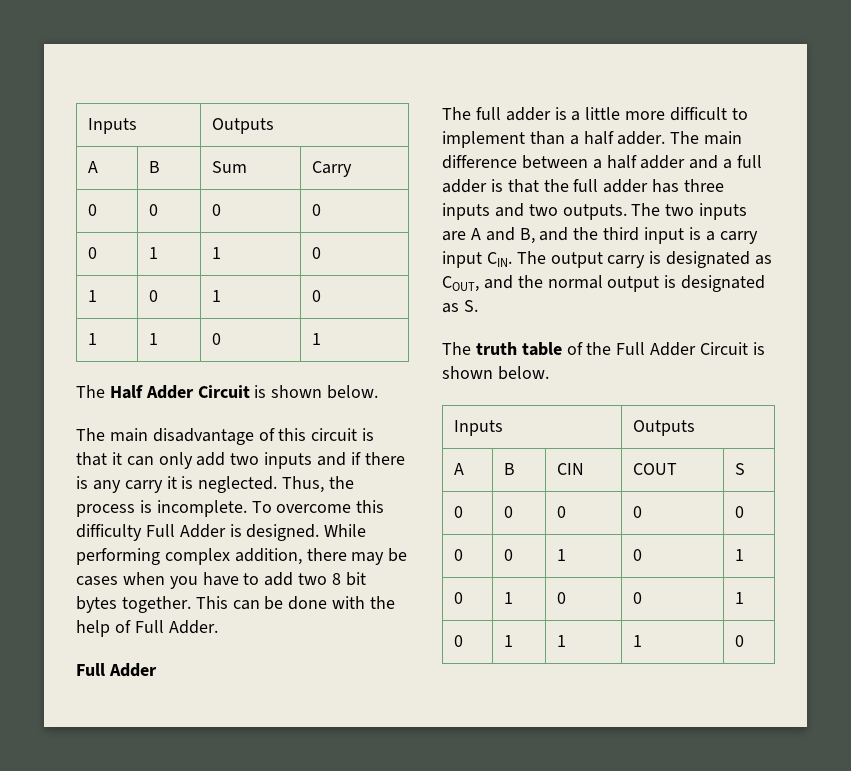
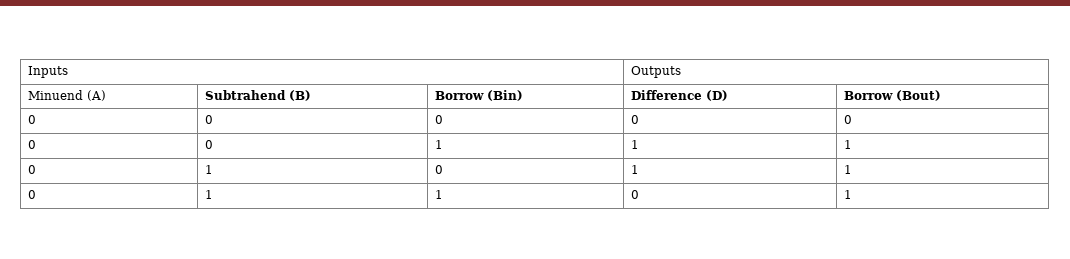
[87,118,137,134] [211,118,274,134] [87,161,98,173] [148,161,160,173] [211,161,247,173] [311,161,352,177] [87,204,97,216] [148,204,158,216] [211,204,221,216] [311,204,321,216] [87,247,97,259] [148,247,158,259] [211,247,221,259] [311,247,321,259] [87,290,97,302] [148,290,158,302] [211,290,221,302] [311,290,321,302] [87,333,97,345] [148,333,158,345] [211,333,221,345] [311,333,321,345] [76,385,379,399] [76,428,375,445] [76,452,405,469] [76,476,355,493] [76,500,385,517] [76,524,367,541] [76,548,408,565] [76,572,366,589] [76,596,396,613] [76,620,218,637] [76,663,157,677] [442,107,748,121] [442,131,743,148] [442,155,763,169] [442,179,725,193] [442,203,748,220] [442,227,758,244] [442,251,773,268] [442,275,766,292] [442,300,478,313] [442,342,765,356] [442,366,549,380] [453,420,503,436] [632,420,695,436] [453,463,464,475] [503,463,515,475] [556,463,584,475] [632,463,677,475] [734,463,745,475] Inputs | Outputs // A | B | Sum | Carry // 0 | 0 | 0 | 0 // 0 | 1 | 1 | 0 // 1 | 0 | 1 | 0 // 1 | 1 | 0 | 1 // The Half Adder Circuit is shown below. // The main disadvantage of this circuit is that it can only add two inputs and if there is any carry it is neglected. Thus, the process is incomplete. To overcome this difficulty Full Adder is designed. While performing complex addition, there may be cases when you have to add two 8 bit bytes together. This can be done with the help of Full Adder. // Full Adder // The full adder is a little more difficult to implement than a half adder. The main difference between a half adder and a full adder is that the full adder has three inputs and two outputs. The two inputs are A and B, and the third input is a carry input CIN. The output carry is designated as COUT, and the normal output is designated as S. // The truth table of the Full Adder Circuit is shown below. // Inputs | Outputs // A | B | CIN | COUT | S -> [27,66,68,78] [630,66,681,78] [27,90,106,101] [204,90,311,101] [434,90,523,101] [630,90,728,101] [843,90,941,101] Inputs | Outputs // Minuend (A) | Subtrahend (B) | Borrow (Bin) | Difference (D) | Borrow (Bout)
[632,549,642,561] 0 -> [630,140,639,149] 1
[632,592,642,604] 0 -> [630,165,639,174] 1
[632,635,642,647] [734,635,744,647] | 1 | 0 -> [630,190,639,199] [843,190,852,199] | 0 | 1

